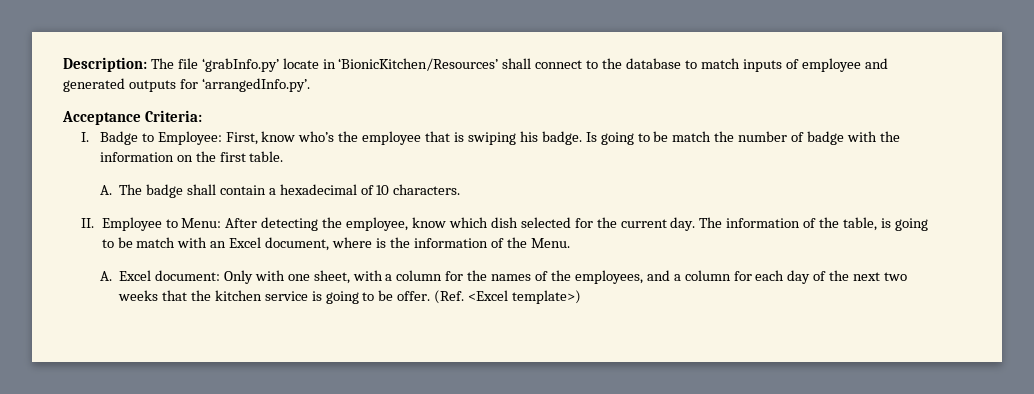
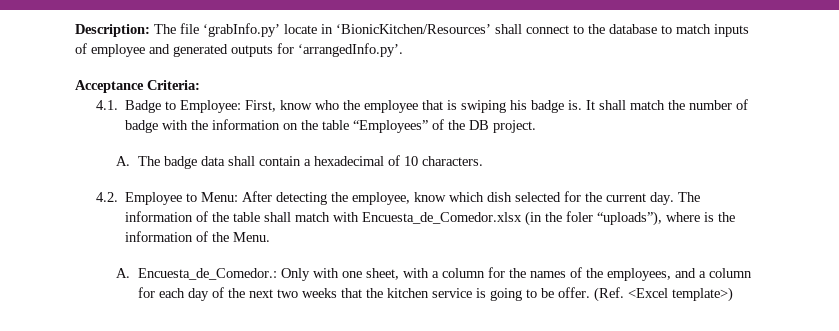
[81,132,90,142] I. -> [95,100,118,110] 4.1.
[298,131,335,142] who’s -> [314,100,339,110] who
[541,131,669,145] badge. Is going to be -> [530,100,626,113] badge is. It shall
[219,151,284,162] first table. -> [321,119,536,133] table “Employees” of the DB project.
(183, 191) none -> [200,156,225,166] data
[81,218,95,228] II. -> [95,192,118,202] 4.2.
[843,217,928,231] [101,237,330,251] table, is going to be match with an Excel document, -> [232,211,662,226] table shall match with Encuesta_de_Comedor.xlsx (in the foler “uploads”),
[119,270,220,281] Excel document: -> [137,268,277,280] Encuesta_de_Comedor.:

